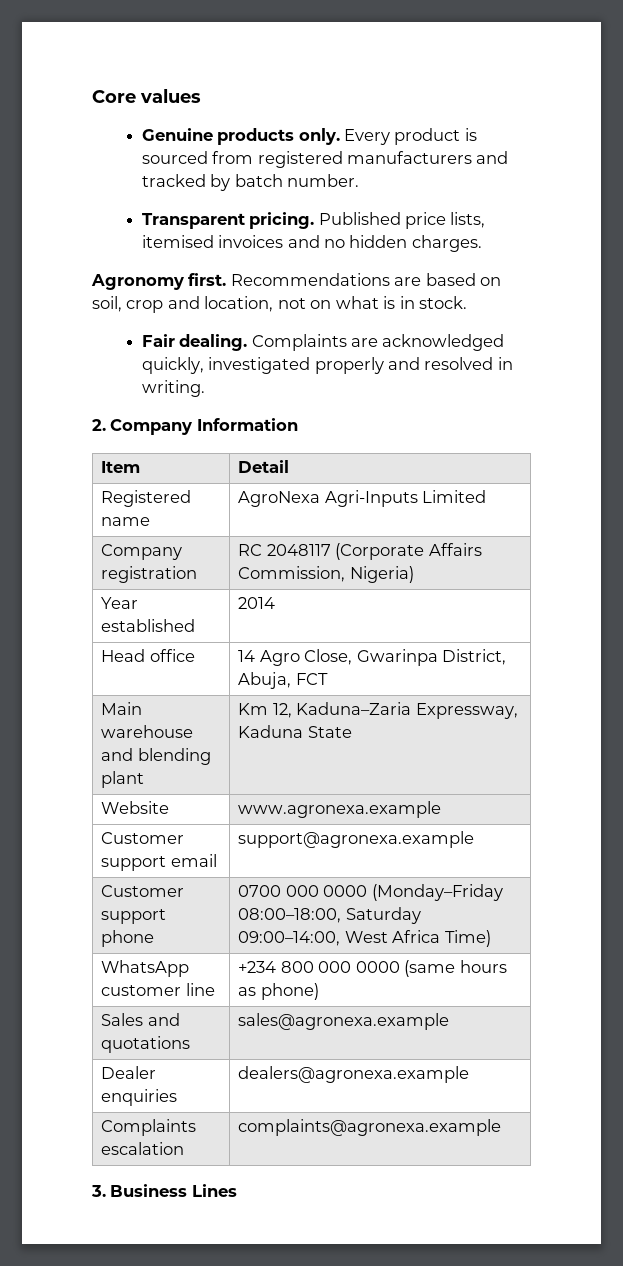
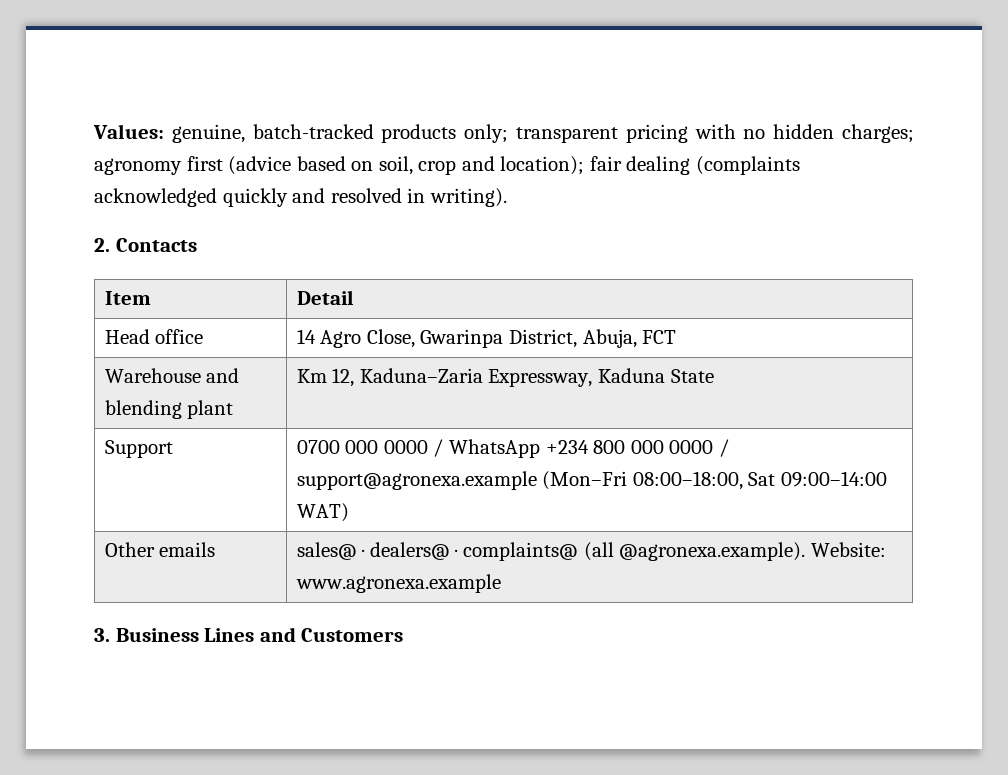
[92,89,201,103] [141,128,477,145] [141,151,509,168] [141,174,360,191] [141,212,486,229] [141,235,482,252] [91,273,422,290] Core values // Genuine products only. Every product is sourced from registered manufacturers and tracked by batch number. // Transparent pricing. Published price lists, itemised invoices and no hidden charges. // Agronomy first. Recommendations are -> [93,124,914,143] [94,156,292,175] Values: genuine, batch-tracked products only; transparent pricing with no hidden charges; agronomy first (advice
[204,296,468,312] [141,334,505,351] [141,357,384,374] location, not on what is in stock. // Fair dealing. Complaints are acknowledged quickly, investigated properly -> [500,156,800,175] [94,188,288,207] location); fair dealing (complaints acknowledged quickly
[141,380,205,397] writing. -> [429,188,507,207] writing).
[110,418,298,435] Company Information -> [115,238,197,252] Contacts
[101,490,192,507] [101,517,151,526] [238,490,487,507] [101,544,183,560] [101,566,198,583] [238,543,482,560] [238,566,414,583] [101,597,139,609] [101,619,196,632] [238,597,276,609] // Registered name | AgroNexa Agri-Inputs Limited // Company registration | RC 2048117 (Corporate Affairs Commission, Nigeria) // Year established | 2014 -> (354, 297) none
[101,702,143,715] [101,725,194,738] Main warehouse -> [104,368,201,383] Warehouse
[101,801,170,814] [238,801,442,818] [101,832,185,844] [101,854,217,871] [238,831,475,848] [101,885,185,897] [101,909,167,924] [101,930,155,947] [238,884,503,901] [238,907,421,924] [238,930,491,947] [101,960,190,977] [101,983,215,996] [238,960,507,977] [238,983,319,1000] [101,1013,180,1026] [101,1036,191,1053] [238,1013,450,1030] [101,1066,157,1079] [101,1089,178,1106] [238,1066,470,1083] [101,1119,197,1136] [101,1142,185,1155] [238,1119,502,1136] Website | www.agronexa.example // Customer support email | support@agronexa.example // Customer support phone | 0700 000 0000 (Monday–Friday 08:00–18:00, Saturday 09:00–14:00, West Africa Time) // WhatsApp customer line | +234 800 000 0000 (same hours as phone) // Sales and quotations | sales@agronexa.example // Dealer enquiries | dealers@agronexa.example // Complaints escalation | complaints@agronexa.example -> [104,440,173,458] [296,439,729,458] [296,471,887,490] [296,503,349,522] [104,542,216,557] [296,542,886,561] [295,574,501,593] Support | 0700 000 0000 / WhatsApp +234 800 000 0000 / support@agronexa.example (Mon–Fri 08:00–18:00, Sat 09:00–14:00 WAT) // Other emails | sales@ · dealers@ · complaints@ (all @agronexa.example). Website: www.agronexa.example
(237, 1190) none -> [259,627,404,642] and Customers

